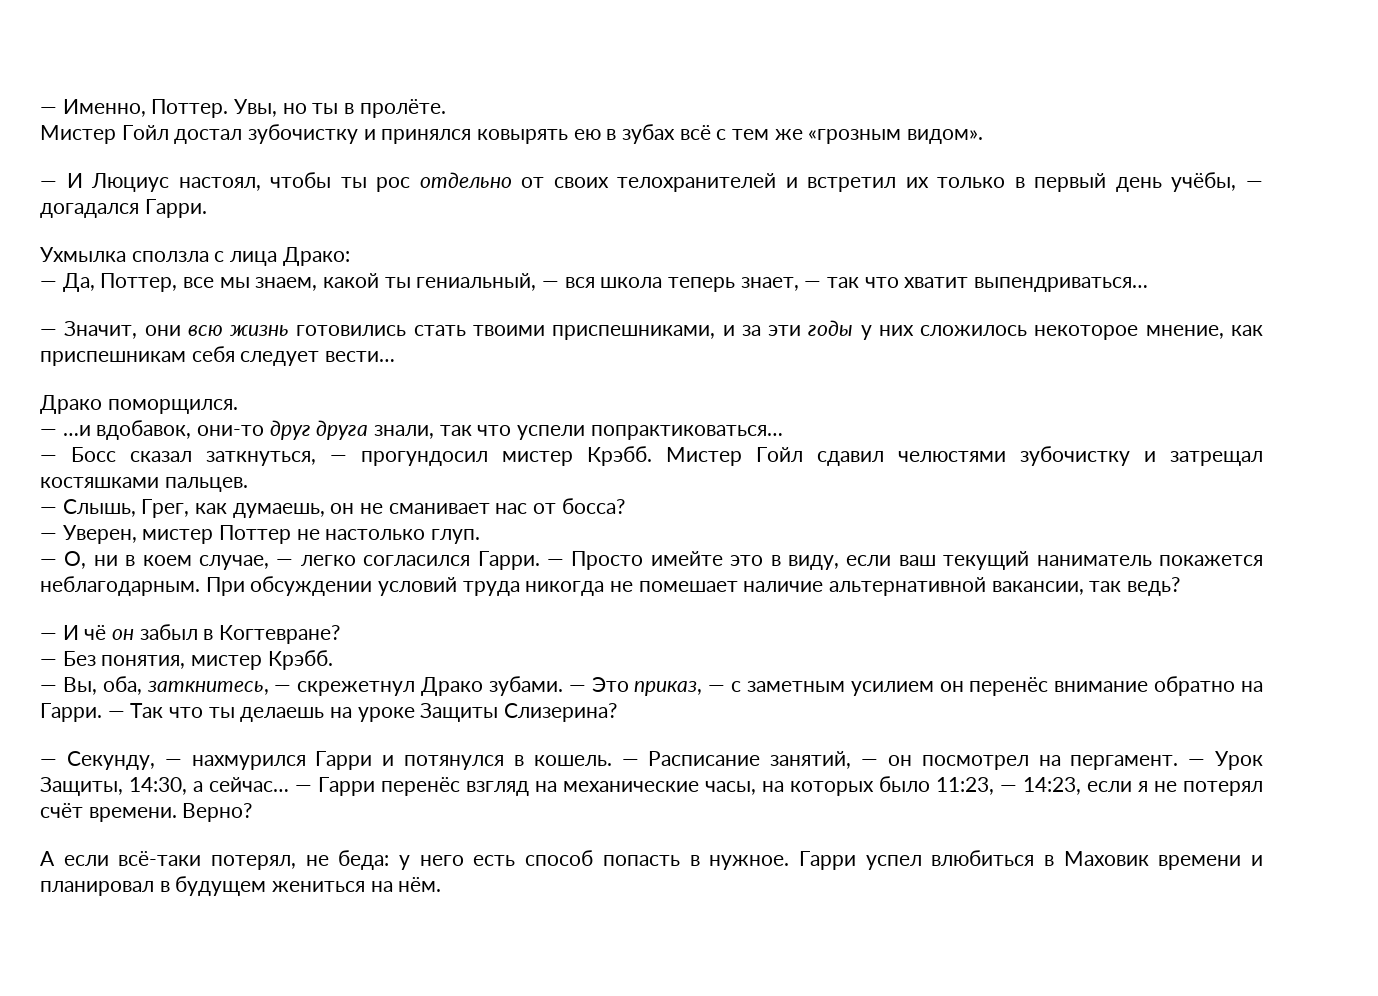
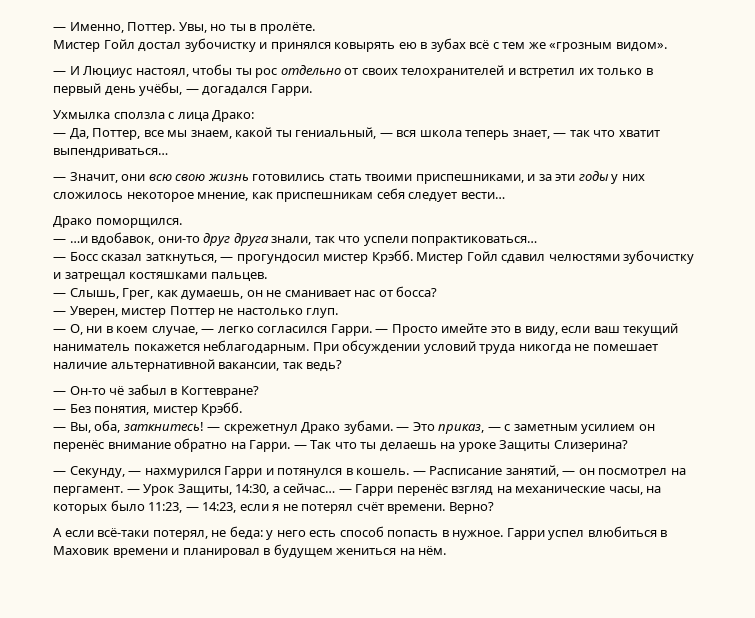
(223, 330) none -> [175,174,206,181] свою
[62,625,135,640] И чё он -> [69,386,125,395] Он-то чё
[146,681,269,695] заткнитесь, -> [122,422,204,431] заткнитесь!

